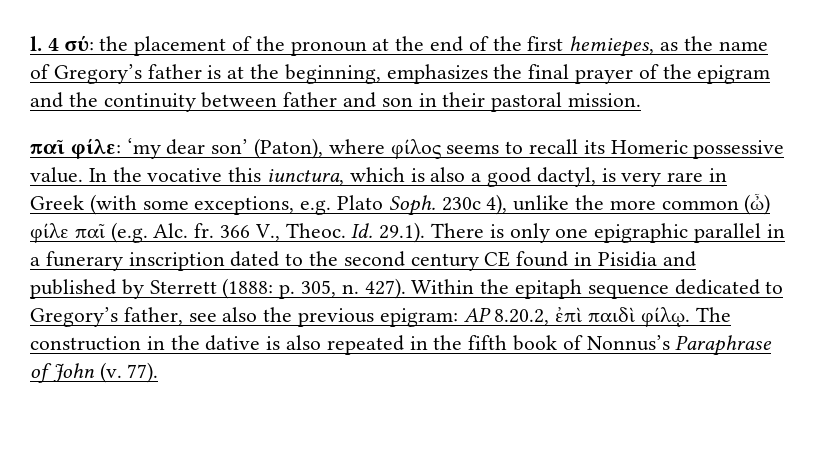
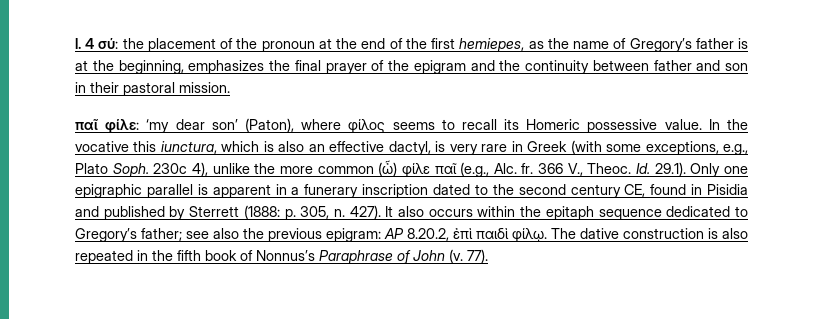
[471,167,532,187] a good -> [308,141,385,152] an effective
[300,200,332,215] e.g. -> [723,144,749,155] e.g.,
[110,222,148,243] (e.g. -> [460,162,490,177] (e.g.,
[431,223,550,243] There is only -> [690,163,721,177] Only
(762, 233) none -> [197,184,271,198] is apparent
[484,251,511,267] CE -> [624,184,646,197] CE,
[411,279,475,294] Within -> [385,206,516,217] It also occurs within
[123,307,183,325] father, -> [141,228,182,241] father;
[30,335,261,351] construction in the dative -> [580,228,704,239] dative construction

